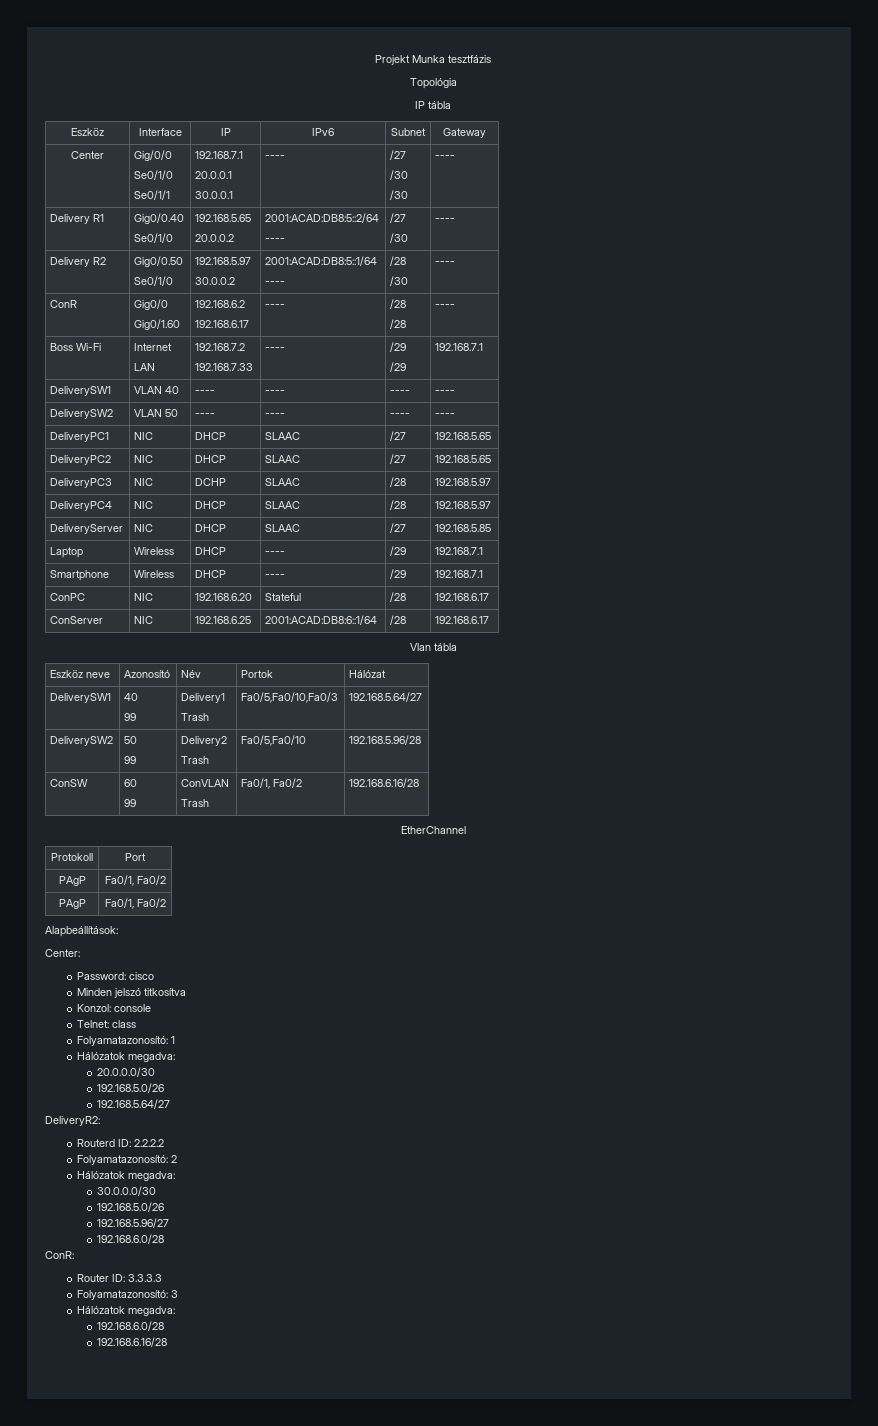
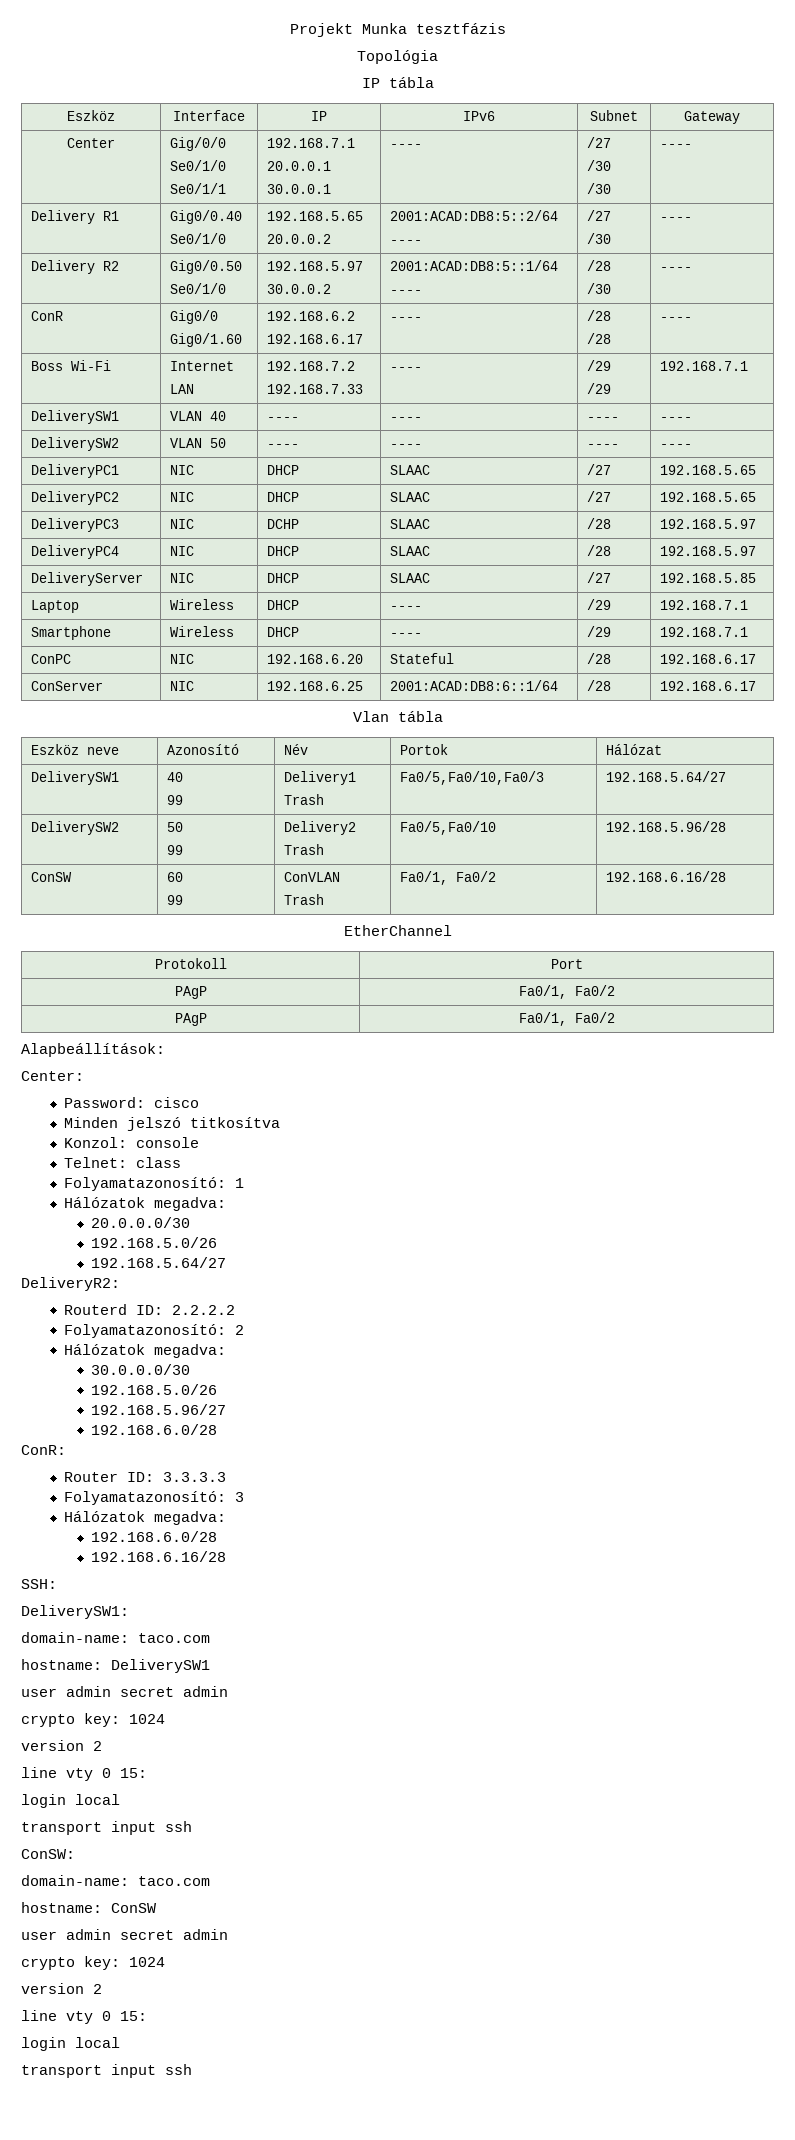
(167, 1342) none -> [21,1579,57,1589] [21,1605,129,1619] [21,1632,210,1643] [21,1659,210,1673] [21,1686,228,1697] [21,1713,165,1727] [21,1740,102,1751] [21,1767,147,1781] [21,1794,120,1808] [21,1821,192,1835] [21,1849,75,1859] [21,1875,210,1886] [21,1902,156,1913] [21,1929,228,1940] [21,1956,165,1970] [21,1983,102,1994] [21,2010,147,2024] [21,2037,120,2051] [21,2064,192,2078] // SSH: // DeliverySW1: // domain-name: taco.com // hostname: DeliverySW1 // user admin secret admin // crypto key: 1024 // version 2 // line vty 0 15: // login local // transport input ssh // ConSW: // domain-name: taco.com // hostname: ConSW // user admin secret admin // crypto key: 1024 // version 2 // line vty 0 15: // login local // transport input ssh

